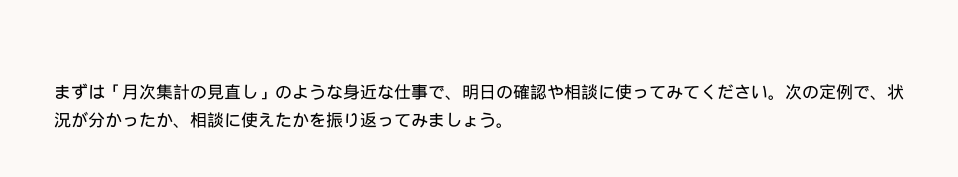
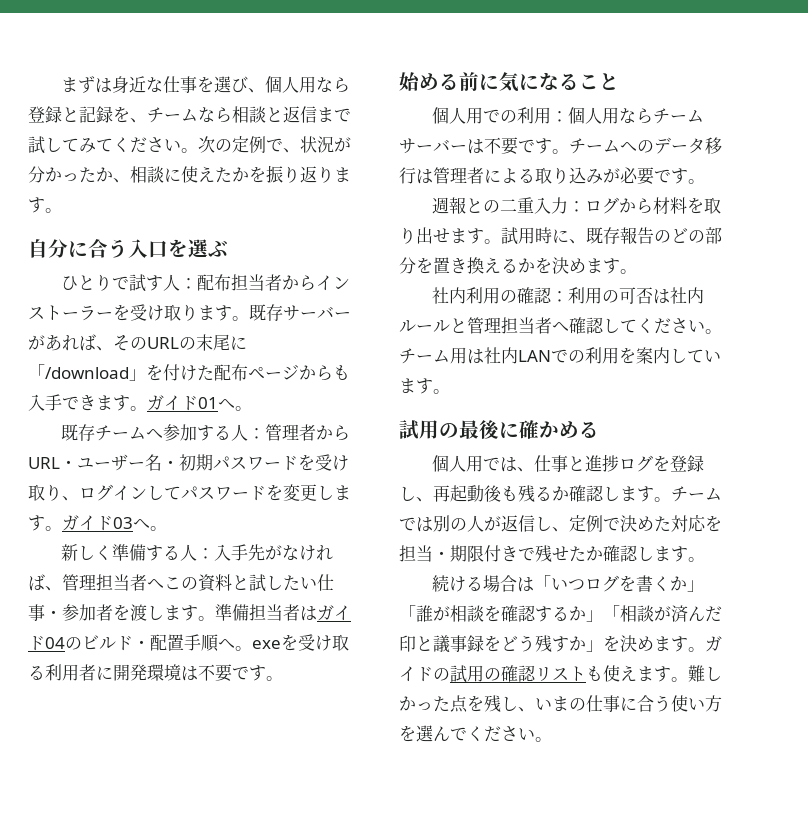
[105,84,649,100] 「月次集計の見直し」のような身近な仕事で、明日の確認や相談に使っ -> [112,76,351,93] [28,106,351,123] [28,136,62,154] 身近な仕事を選び、個人用なら登録と記録を、チームなら相談と返信まで試し
[377,112,496,128] ってみましょう -> [317,166,351,183] [28,197,62,213] [28,239,228,258] [61,274,351,292] [28,304,351,321] [28,334,247,351] [28,364,350,381] [28,394,252,411] [61,424,351,441] [28,454,349,471] [28,484,351,501] [28,515,167,531] [61,544,334,561] [28,574,334,592] [28,604,351,621] [28,634,349,652] [28,664,283,682] [399,72,619,92] [432,107,705,124] [399,137,722,155] [399,167,705,185] [432,197,722,215] [399,227,722,245] [399,257,637,274] [432,287,705,304] [399,317,722,334] [399,347,721,364] [399,378,450,394] [399,420,599,440] [432,454,705,472] [399,485,722,502] [399,515,722,532] [399,545,705,562] [432,575,705,592] [399,605,722,622] [399,635,722,653] [399,665,722,683] [399,695,722,713] [399,725,535,742] ります。 // 自分に合う入口を選ぶ // ひとりで試す人：配布担当者からインストーラーを受け取ります。既存サーバーがあれば、そのURLの末尾に「/download」を付けた配布ページからも入手できます。ガイド01へ。 // 既存チームへ参加する人：管理者からURL・ユーザー名・初期パスワードを受け取り、ログインしてパスワードを変更します。ガイド03へ。 // 新しく準備する人：入手先がなければ、管理担当者へこの資料と試したい仕事・参加者を渡します。準備担当者はガイド04のビルド・配置手順へ。exeを受け取る利用者に開発環境は不要です。 // 始める前に気になること // 個人用での利用：個人用ならチームサーバーは不要です。チームへのデータ移行は管理者による取り込みが必要です。 // 週報との二重入力：ログから材料を取り出せます。試用時に、既存報告のどの部分を置き換えるかを決めます。 // 社内利用の確認：利用の可否は社内ルールと管理担当者へ確認してください。チーム用は社内LANでの利用を案内しています。 // 試用の最後に確かめる // 個人用では、仕事と進捗ログを登録し、再起動後も残るか確認します。チームでは別の人が返信し、定例で決めた対応を担当・期限付きで残せたか確認します。 // 続ける場合は「いつログを書くか」「誰が相談を確認するか」「相談が済んだ印と議事録をどう残すか」を決めます。ガイドの試用の確認リストも使えます。難しかった点を残し、いまの仕事に合う使い方を選んでください

